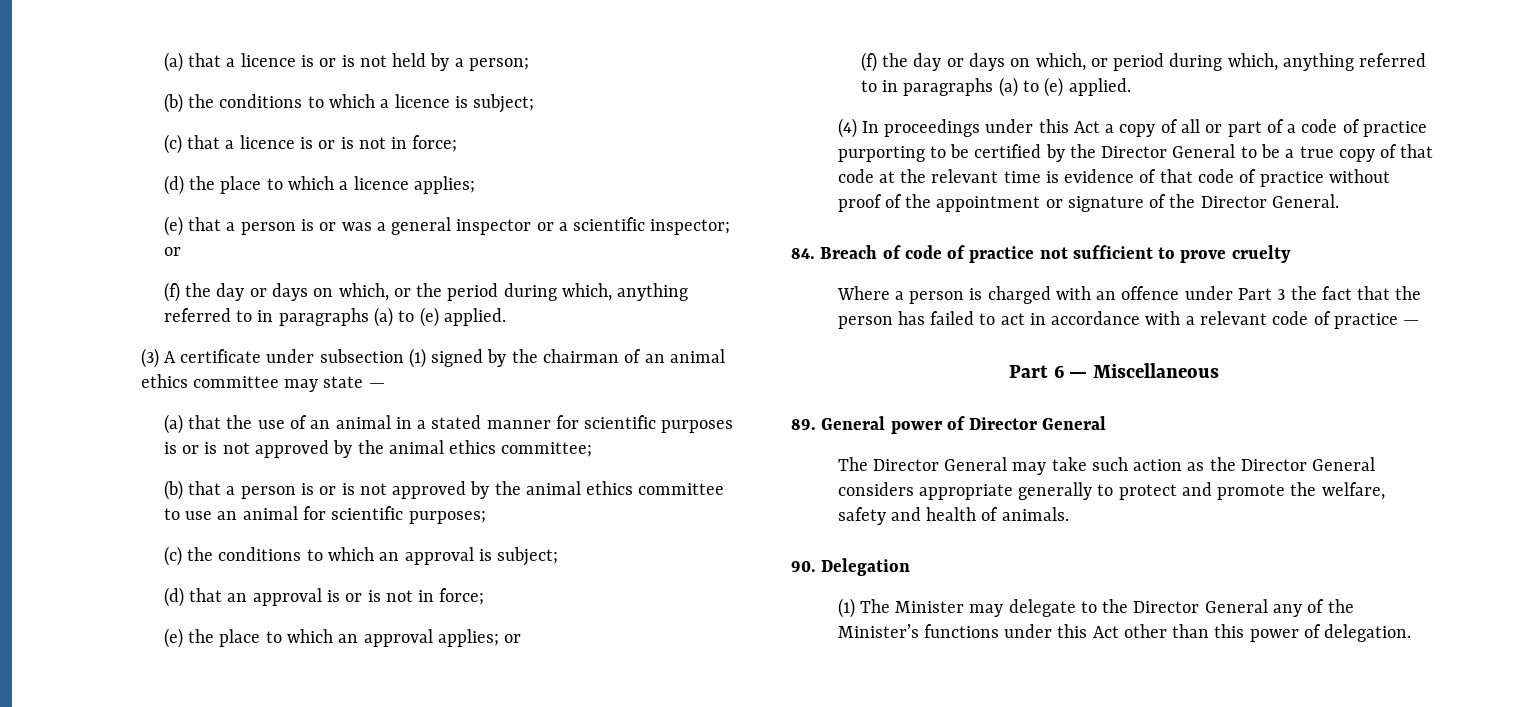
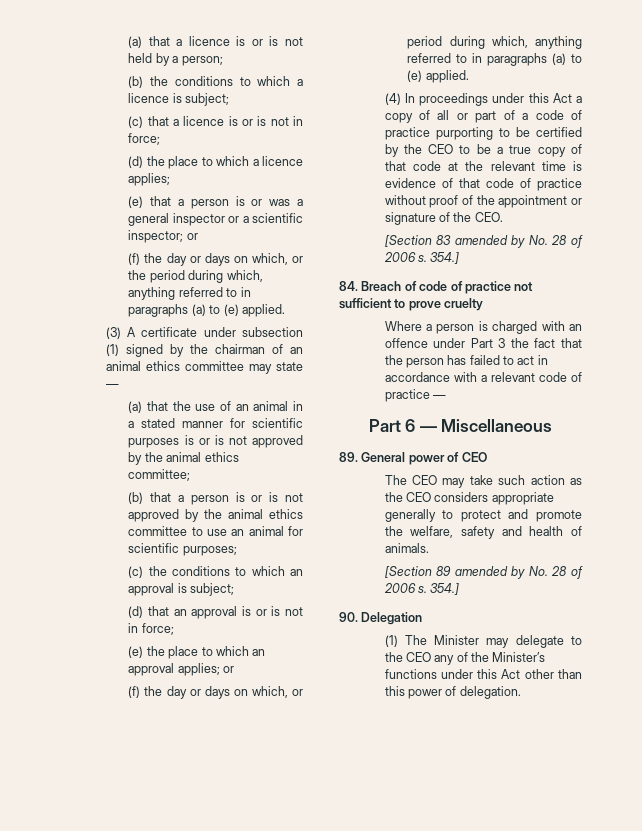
[1101,144,1236,158] Director General -> [428,144,454,154] CEO
[1200,194,1340,208] Director General. -> [474,212,503,222] [384,235,583,248] [383,252,460,264] CEO. // [Section 83 amended by No. 28 of 2006 s. 354.]
[969,416,1107,430] [837,457,1008,471] Director General // The Director General -> [461,452,487,462] [384,475,437,485] CEO // The CEO
[1241,457,1376,471] Director General -> [405,492,431,502] CEO
(1069, 514) none -> [384,566,583,579] [383,583,460,595] // [Section 89 amended by No. 28 of 2006 s. 354.]
[1133,599,1268,613] Director General -> [405,652,431,662] CEO

